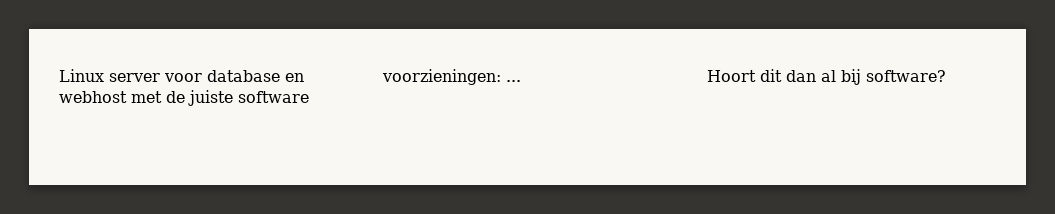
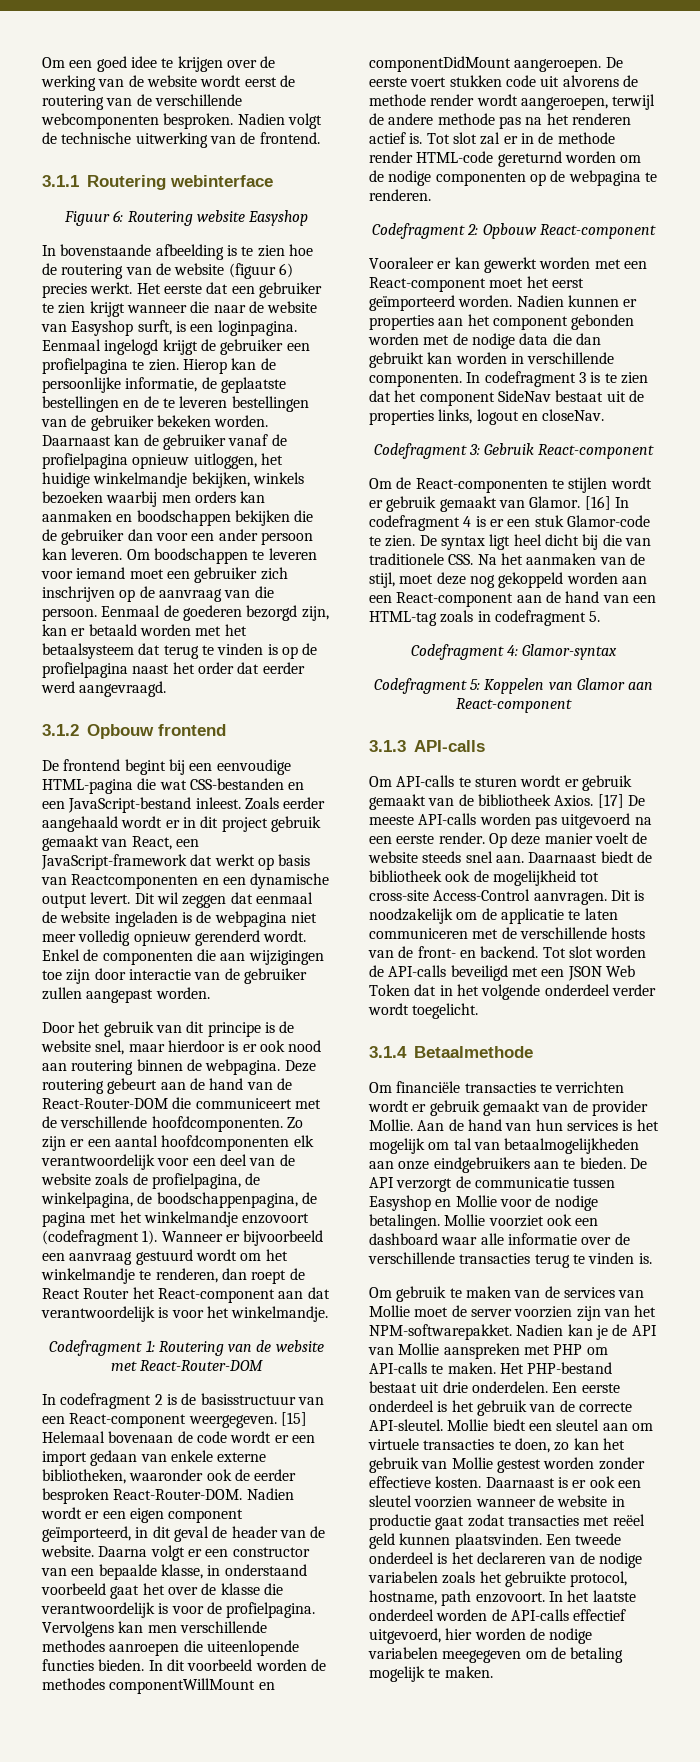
[59,69,304,82] [59,90,309,106] [382,69,521,85] [707,69,946,85] Linux server voor database en webhost met de juiste software voorzieningen: ... // Hoort dit dan al bij software? -> [42,56,276,72] [41,75,295,91] [42,94,242,110] [41,113,322,129] [42,132,320,148] [42,175,273,190] [63,210,309,226] [42,244,313,260] [42,263,293,279] [42,282,322,298] [42,301,318,317] [41,320,297,336] [42,339,310,355] [42,358,276,374] [42,377,286,393] [42,396,309,412] [41,415,269,431] [42,434,287,450] [42,453,283,469] [42,472,304,488] [42,491,266,507] [42,510,314,526] [42,529,313,545] [42,548,317,564] [41,567,288,583] [42,586,274,602] [42,605,329,621] [42,624,247,636] [42,643,318,659] [42,662,305,678] [41,681,167,697] [42,724,226,739] [42,759,291,775] [42,778,305,794] [42,797,326,813] [42,816,321,832] [42,835,199,851] [41,854,311,870] [41,873,330,889] [42,892,313,908] [42,911,317,927] [42,930,307,946] [42,949,324,965] [42,968,307,984] [42,987,210,1003] [42,1021,295,1037] [41,1040,322,1055] [42,1059,316,1075] [42,1078,292,1094] [42,1097,321,1109] [42,1116,303,1132] [42,1135,314,1151] [41,1154,295,1170] [41,1173,261,1189] [41,1192,317,1208] [42,1211,310,1227] [42,1230,324,1246] [42,1249,288,1265] [41,1268,305,1284] [42,1287,330,1303] [41,1306,329,1322] [49,1340,324,1356] [110,1360,264,1371] [42,1393,324,1409] [42,1412,307,1428] [42,1431,315,1443] [42,1450,267,1466] [42,1469,297,1484] [42,1488,294,1504] [41,1507,244,1523] [42,1526,326,1542] [41,1545,310,1561] [41,1564,307,1580] [41,1583,283,1599] [41,1602,316,1618] [42,1621,267,1637] [42,1640,299,1656] [42,1659,326,1671] [42,1678,275,1694] [369,56,623,72] [369,75,638,87] [369,94,656,110] [369,113,631,129] [369,132,615,145] [369,151,642,167] [369,170,657,186] [369,189,431,201] [372,223,656,239] [369,257,647,273] [369,276,584,292] [369,295,638,311] [369,314,635,330] [368,333,601,349] [369,352,615,368] [369,371,648,387] [369,390,644,406] [369,409,605,425] [373,443,655,459] [369,477,652,493] [369,496,629,512] [369,515,650,531] [369,534,651,550] [369,553,645,565] [369,572,647,588] [369,591,656,607] [369,610,601,626] [410,644,618,660] [373,678,654,694] [456,698,572,713] [369,740,485,752] [369,775,632,791] [369,794,645,810] [369,813,652,829] [369,832,648,848] [368,851,652,863] [369,870,600,886] [369,889,645,905] [369,908,618,924] [369,927,646,939] [368,946,647,958] [369,965,635,981] [369,984,656,1000] [368,1003,479,1019] [369,1046,533,1058] [369,1081,625,1093] [368,1100,648,1116] [369,1119,659,1131] [369,1138,640,1154] [369,1157,647,1173] [369,1176,616,1192] [369,1195,598,1211] [369,1214,599,1230] [369,1233,630,1245] [368,1252,652,1268] [369,1286,645,1302] [369,1305,657,1321] [369,1324,657,1340] [368,1343,608,1359] [369,1362,613,1374] [369,1381,620,1393] [369,1400,632,1416] [369,1419,653,1431] [368,1438,625,1453] [369,1457,645,1473] [369,1476,641,1488] [369,1495,625,1508] [369,1514,645,1530] [369,1533,622,1549] [369,1552,642,1568] [368,1571,628,1587] [369,1590,636,1606] [369,1609,627,1621] [369,1628,593,1644] [368,1647,624,1663] [369,1666,493,1682] Om een goed idee te krijgen over de werking van de website wordt eerst de routering van de verschillende webcomponenten besproken. Nadien volgt de technische uitwerking van de frontend. // 3.1.1 Routering webinterface // Figuur 6: Routering website Easyshop // In bovenstaande afbeelding is te zien hoe de routering van de website (figuur 6) precies werkt. Het eerste dat een gebruiker te zien krijgt wanneer die naar de website van Easyshop surft, is een loginpagina. Eenmaal ingelogd krijgt de gebruiker een profielpagina te zien. Hierop kan de persoonlijke informatie, de geplaatste bestellingen en de te leveren bestellingen van de gebruiker bekeken worden. Daarnaast kan de gebruiker vanaf de profielpagina opnieuw uitloggen, het huidige winkelmandje bekijken, winkels bezoeken waarbij men orders kan aanmaken en boodschappen bekijken die de gebruiker dan voor een ander persoon kan leveren. Om boodschappen te leveren voor iemand moet een gebruiker zich inschrijven op de aanvraag van die persoon. Eenmaal de goederen bezorgd zijn, kan er betaald worden met het betaalsysteem dat terug te vinden is op de profielpagina naast het order dat eerder werd aangevraagd. // 3.1.2 Opbouw frontend // De frontend begint bij een eenvoudige HTML-pagina die wat CSS-bestanden en een JavaScript-bestand inleest. Zoals eerder aangehaald wordt er in dit project gebruik gemaakt van React, een JavaScript-framework dat werkt op basis van Reactcomponenten en een dynamische output levert. Dit wil zeggen dat eenmaal de website ingeladen is de webpagina niet meer volledig opnieuw gerenderd wordt. Enkel de componenten die aan wijzigingen toe zijn door interactie van de gebruiker zullen aangepast worden. // Door het gebruik van dit principe is de website snel, maar hierdoor is er ook nood aan routering binnen de webpagina. Deze routering gebeurt aan de hand van de React-Router-DOM die communiceert met de verschillende hoofdcomponenten. Zo zijn er een aantal hoofdcomponenten elk verantwoordelijk voor een deel van de website zoals de profielpagina, de winkelpagina, de boodschappenpagina, de pagina met het winkelmandje enzovoort (codefragment 1). Wanneer er bijvoorbeeld een aanvraag gestuurd wordt om het winkelmandje te renderen, dan roept de React Router het React-component aan dat verantwoordelijk is voor het winkelmandje. // Codefragment 1: Routering van de website met React-Router-DOM // In codefragment 2 is de basisstructuur van een React-component weergegeven. [15] Helemaal bovenaan de code wordt er een import gedaan van enkele externe bibliotheken, waaronder ook de eerder besproken React-Router-DOM. Nadien wordt er een eigen component geïmporteerd, in dit geval de header van de website. Daarna volgt er een constructor van een bepaalde klasse, in onderstaand voorbeeld gaat het over de klasse die verantwoordelijk is voor de profielpagina. Vervolgens kan men verschillende methodes aanroepen die uiteenlopende functies bieden. In dit voorbeeld worden de methodes componentWillMount en componentDidMount aangeroepen. De eerste voert stukken code uit alvorens de methode render wordt aangeroepen, terwijl de andere methode pas na het renderen actief is. Tot slot zal er in de methode render HTML-code gereturnd worden om de nodige componenten op de webpagina te renderen. // Codefragment 2: Opbouw React-component // Vooraleer er kan gewerkt worden met een React-component moet het eerst geïmporteerd worden. Nadien kunnen er properties aan het component gebonden worden met de nodige data die dan gebruikt kan worden in verschillende componenten. In codefragment 3 is te zien dat het component SideNav bestaat uit de properties links, logout en closeNav. // Codefragment 3: Gebruik React-component // Om de React-componenten te stijlen wordt er gebruik gemaakt van Glamor. [16] In codefragment 4 is er een stuk Glamor-code te zien. De syntax ligt heel dicht bij die van traditionele CSS. Na het aanmaken van de stijl, moet deze nog gekoppeld worden aan een React-component aan de hand van een HTML-tag zoals in codefragment 5. // Codefragment 4: Glamor-syntax // Codefragment 5: Koppelen van Glamor aan React-component // 3.1.3 API-calls // Om API-calls te sturen wordt er gebruik gemaakt van de bibliotheek Axios. [17] De meeste API-calls worden pas uitgevoerd na een eerste render. Op deze manier voelt de website steeds snel aan. Daarnaast biedt de bibliotheek ook de mogelijkheid tot cross-site Access-Control aanvragen. Dit is noodzakelijk om de applicatie te laten communiceren met de verschillende hosts van de front- en backend. Tot slot worden de API-calls beveiligd met een JSON Web Token dat in het volgende onderdeel verder wordt toegelicht. // 3.1.4 Betaalmethode // Om financiële transacties te verrichten wordt er gebruik gemaakt van de provider Mollie. Aan de hand van hun services is het mogelijk om tal van betaalmogelijkheden aan onze eindgebruikers aan te bieden. De API verzorgt de communicatie tussen Easyshop en Mollie voor de nodige betalingen. Mollie voorziet ook een dashboard waar alle informatie over de verschillende transacties terug te vinden is. // Om gebruik te maken van de services van Mollie moet de server voorzien zijn van het NPM-softwarepakket. Nadien kan je de API van Mollie aanspreken met PHP om API-calls te maken. Het PHP-bestand bestaat uit drie onderdelen. Een eerste onderdeel is het gebruik van de correcte API-sleutel. Mollie biedt een sleutel aan om virtuele transacties te doen, zo kan het gebruik van Mollie gestest worden zonder effectieve kosten. Daarnaast is er ook een sleutel voorzien wanneer de website in productie gaat zodat transacties met reëel geld kunnen plaatsvinden. Een tweede onderdeel is het declareren van de nodige variabelen zoals het gebruikte protocol, hostname, path enzovoort. In het laatste onderdeel worden de API-calls effectief uitgevoerd, hier worden de nodige variabelen meegegeven om de betaling mogelijk te maken.

